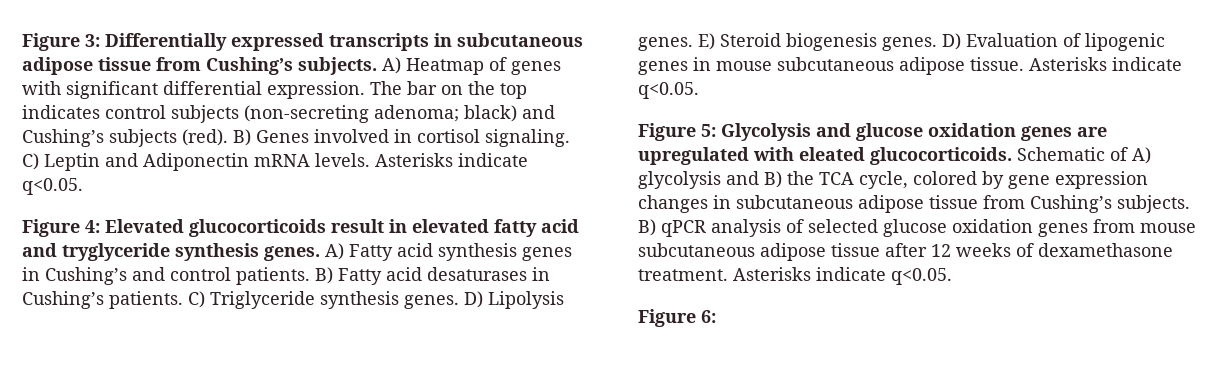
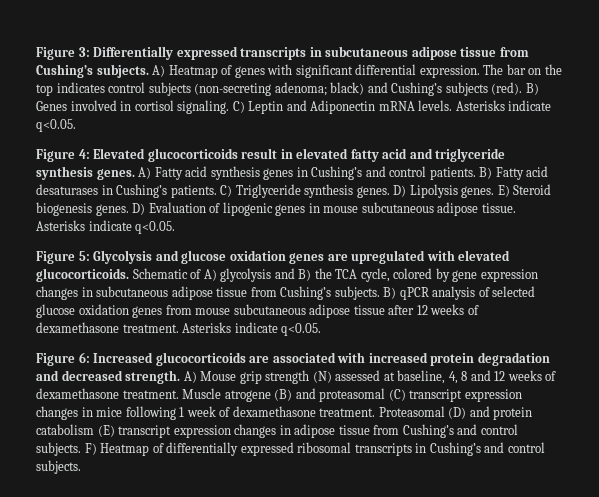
[62,243,170,261] tryglyceride -> [435,148,506,162] triglyceride
[799,147,865,161] eleated -> [458,250,511,261] elevated
(716, 316) none -> [93,352,550,366] [36,370,557,384] [36,388,522,402] [36,406,533,420] [36,424,518,438] [36,442,545,456] [36,460,81,474] Increased glucocorticoids are associated with increased protein degradation and decreased strength. A) Mouse grip strength (N) assessed at baseline, 4, 8 and 12 weeks of dexamethasone treatment. Muscle atrogene (B) and proteasomal (C) transcript expression changes in mice following 1 week of dexamethasone treatment. Proteasomal (D) and protein catabolism (E) transcript expression changes in adipose tissue from Cushing’s and control subjects. F) Heatmap of differentially expressed ribosomal transcripts in Cushing’s and control subjects.

